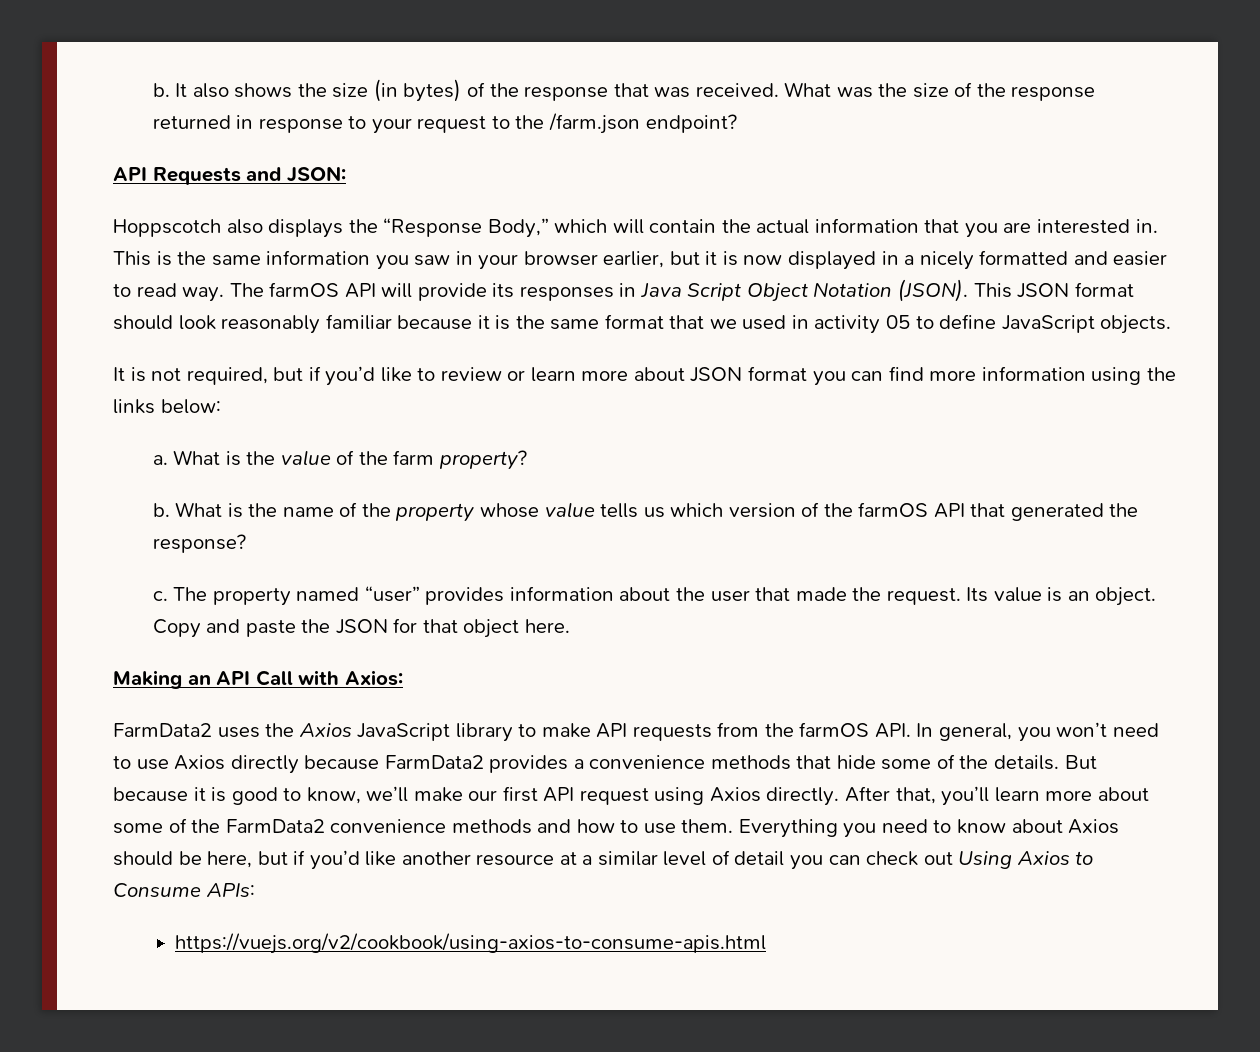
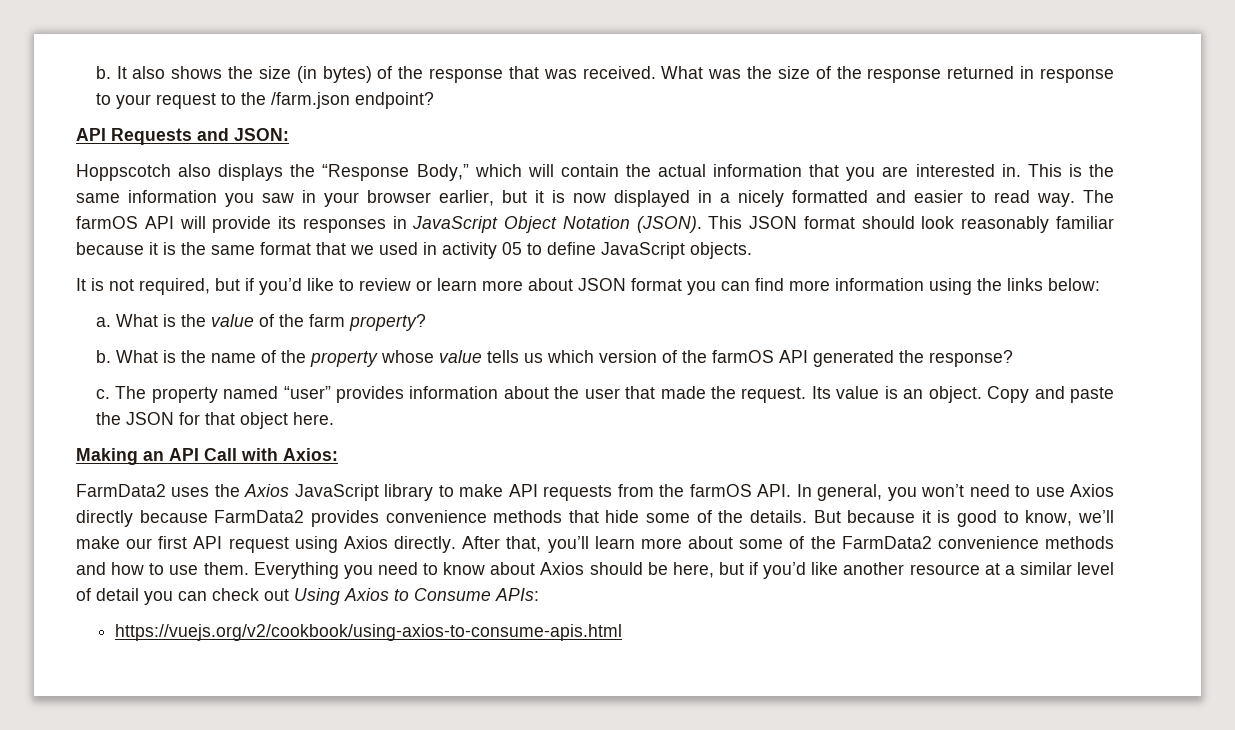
[640,283,742,301] Java Script -> [412,216,499,233] JavaScript
[970,503,1006,517] that -> (808, 356) none
[573,759,584,769] a -> (379, 518) none

